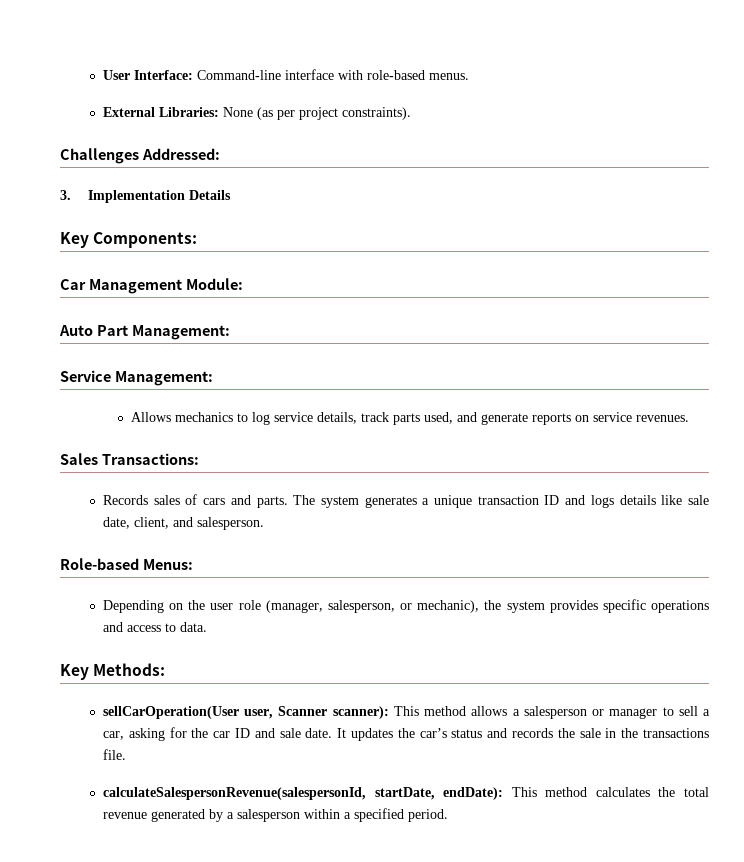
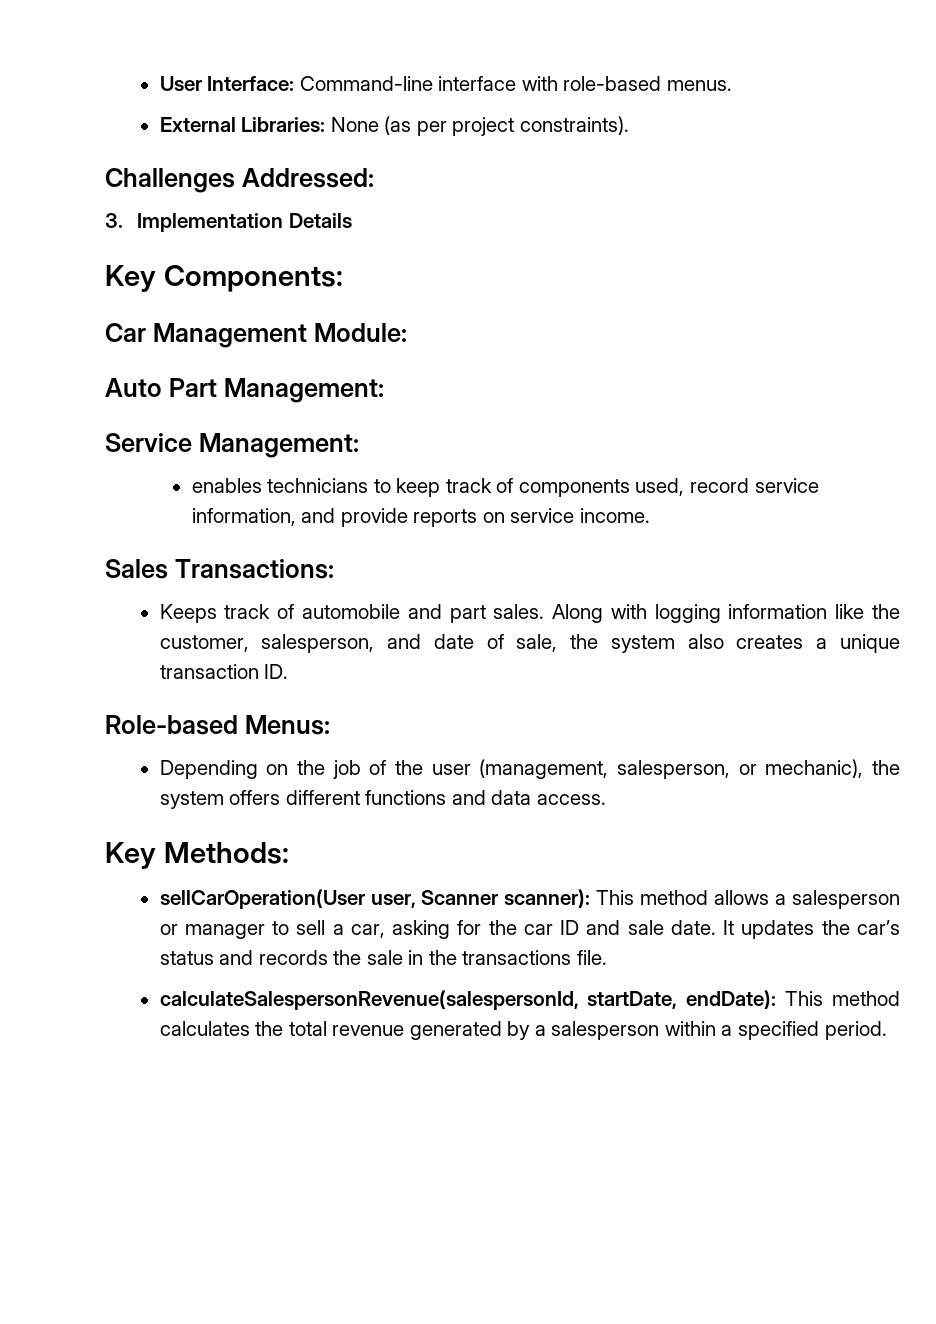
[130,412,528,425] Allows mechanics to log service details, track parts used, and generate -> [191,478,819,497] [191,508,408,527] enables technicians to keep track of components used, record service information, and provide
[635,415,689,422] revenues. -> [579,508,650,523] income.
[103,494,710,508] [103,517,265,530] Records sales of cars and parts. The system generates a unique transaction ID and logs details like sale date, client, and salesperson. -> [159,604,901,623] [159,634,900,653] [159,664,289,679] Keeps track of automobile and part sales. Along with logging information like the customer, salesperson, and date of sale, the system also creates a unique transaction ID.
[210,600,323,613] user role (manager, -> [332,759,609,779] job of the user (management,
[549,599,709,613] [103,622,208,632] provides specific operations and access to data. -> [229,790,606,805] offers different functions and data access.

